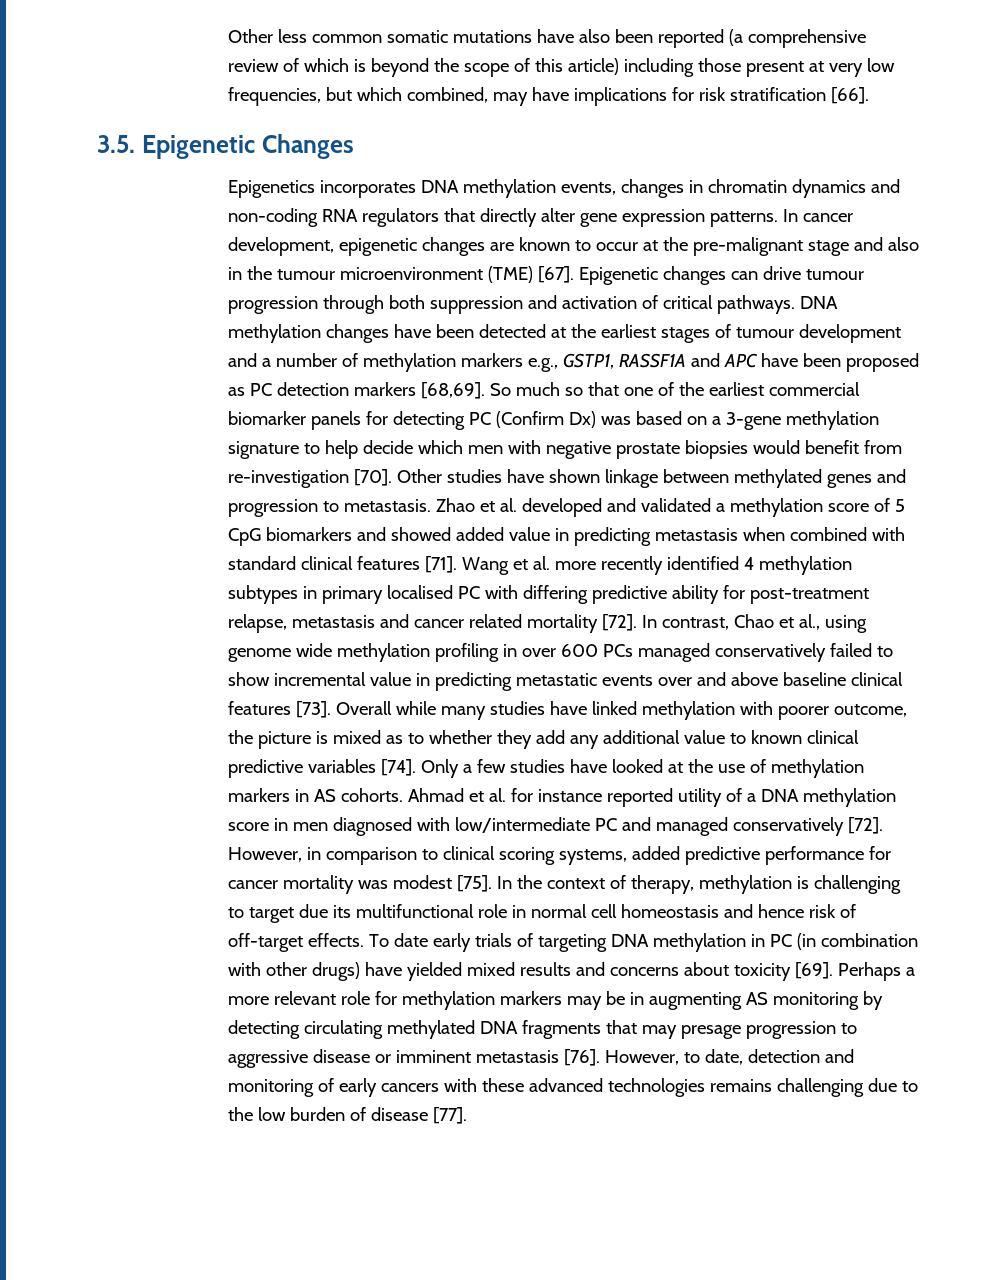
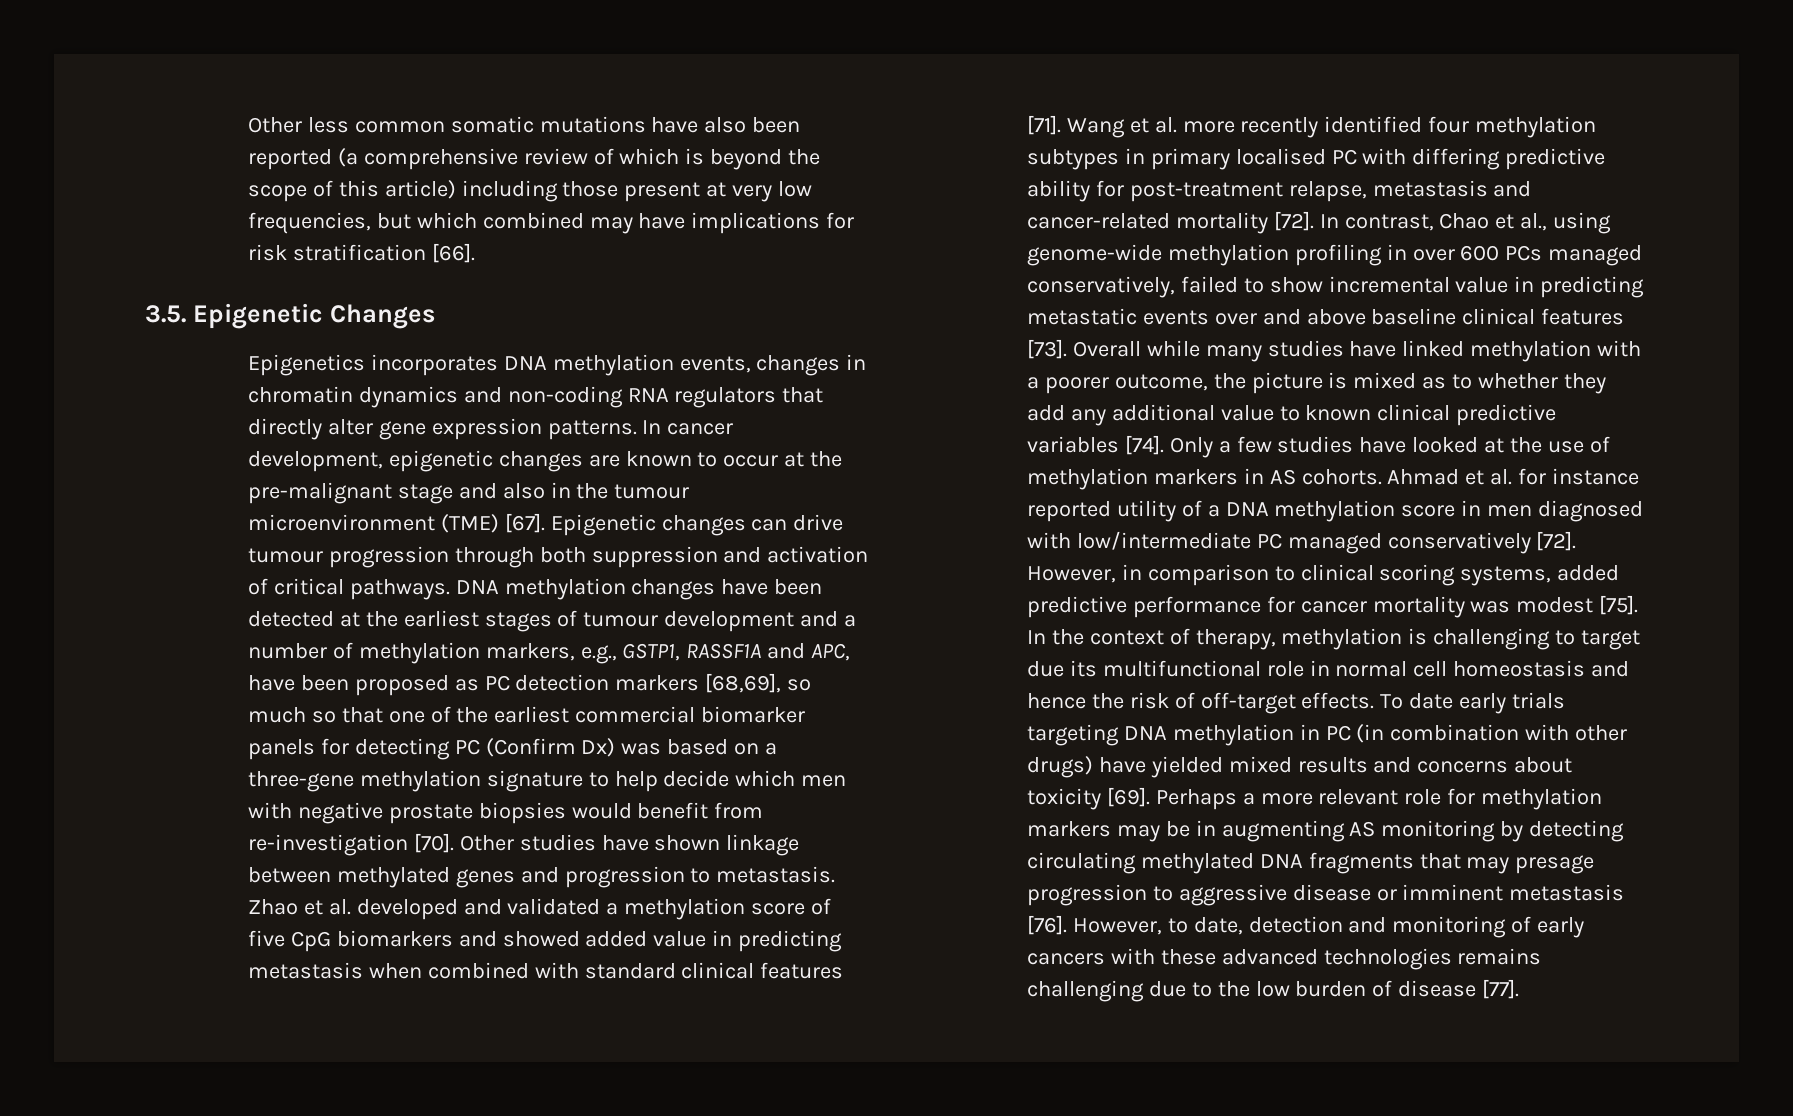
[407,87,489,103] combined, -> [482,212,584,229] combined
[461,353,524,367] markers -> [485,643,575,661] markers,
[724,353,759,368] APC -> [811,643,851,661] APC,
[421,382,512,399] [68,69]. So -> [705,673,812,693] [68,69], so
[725,412,781,430] 3-gene -> [247,771,354,792] three-gene
[894,499,905,512] 5 -> [247,930,285,947] five
[743,557,754,570] 4 -> [1428,116,1470,133] four
[414,614,523,628] cancer related -> [1026,213,1170,229] cancer-related
[228,643,333,662] genome wide -> [1026,244,1162,266] genome-wide
[715,643,827,662] conservatively -> [1026,276,1175,298] conservatively,
(774, 708) none -> [1026,377,1039,389] a
[622,817,652,831] and -> (1282, 541) none
(804, 911) none -> [1091,693,1124,709] the
[517,933,534,947] of -> (1566, 700) none

